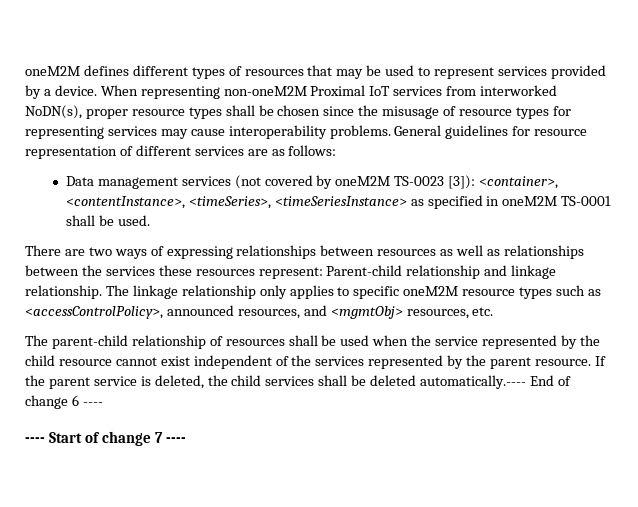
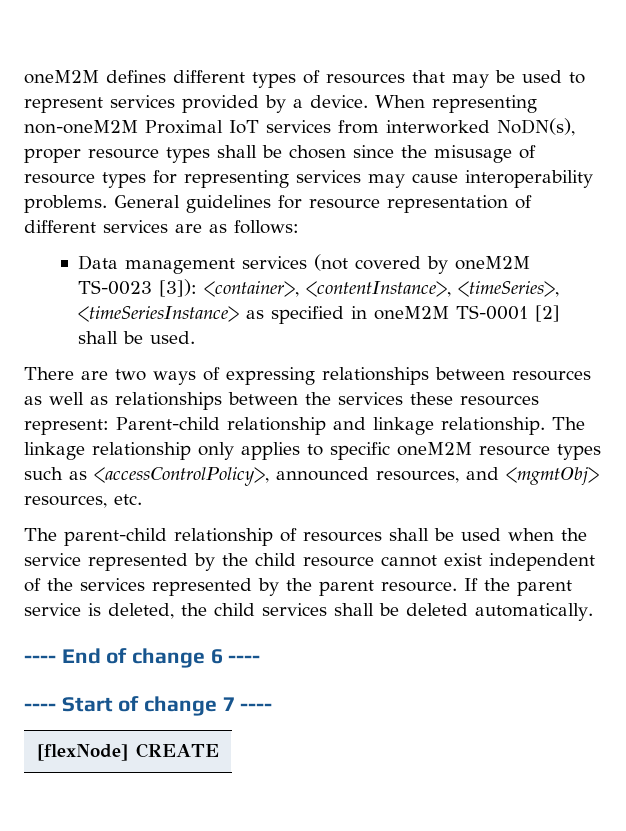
(612, 201) none -> [535,305,561,322] [2]
[420,375,527,389] automatically.---- -> [475,603,593,621] [24,655,56,663] automatically. // ----
(187, 440) none -> [37,743,220,761] // [flexNode] CREATE

